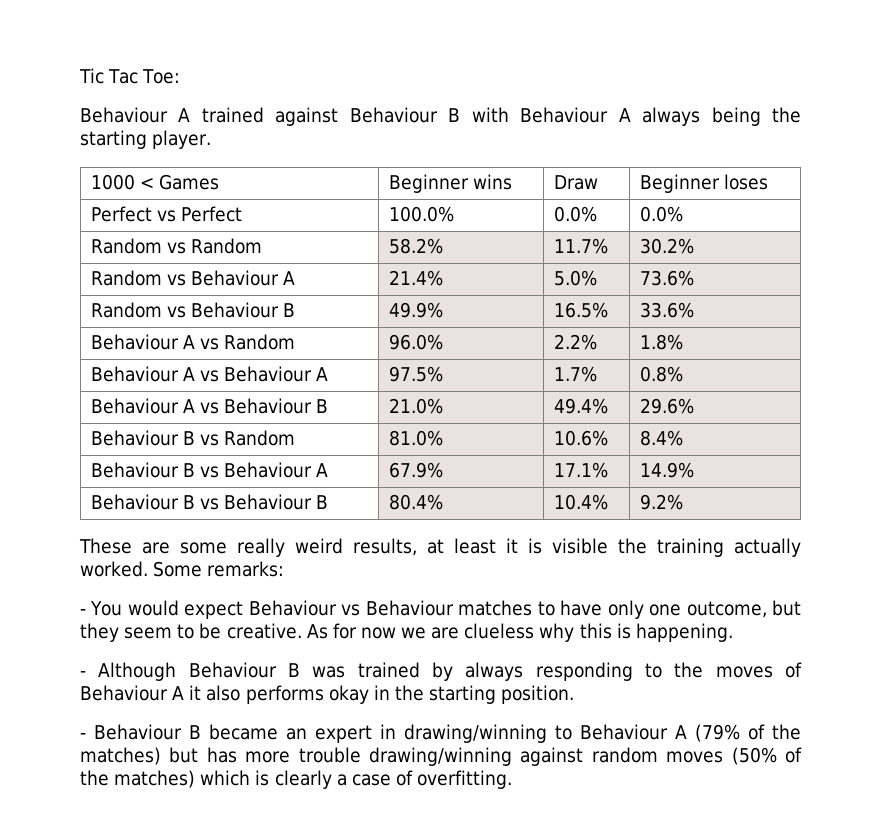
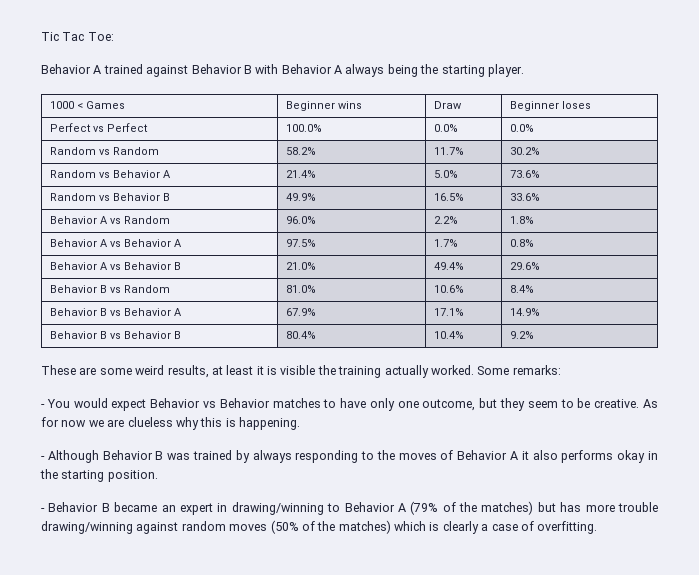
[80,107,168,123] Behaviour -> [41,64,91,74] Behavior
[349,107,438,123] Behaviour -> [191,64,242,74] Behavior
[520,107,609,123] Behaviour -> [281,64,332,74] Behavior
[190,270,279,286] Behaviour -> [113,170,161,178] Behavior
[190,302,279,318] Behaviour -> [113,193,161,201] Behavior
[90,334,179,350] Behaviour -> [50,216,98,224] Behavior
[90,366,313,382] Behaviour A vs Behaviour -> [50,239,172,247] Behavior A vs Behavior
[90,398,313,414] Behaviour A vs Behaviour -> [50,262,172,270] Behavior A vs Behavior
[90,430,179,446] Behaviour -> [50,285,98,293] Behavior
[90,462,313,478] Behaviour B vs Behaviour -> [50,308,172,316] Behavior B vs Behavior
[90,494,313,510] Behaviour B vs Behaviour -> [50,331,172,339] Behavior B vs Behavior
[237,538,285,557] really -> (132, 371) none
[248,600,454,616] Behaviour vs Behaviour -> [150,398,270,408] Behavior vs Behavior
[188,662,277,678] Behaviour -> [102,450,153,460] Behavior
[80,685,168,701] Behaviour -> [457,450,508,460] Behavior
[94,724,182,740] Behaviour -> [48,502,99,512] Behavior
[580,724,668,740] Behaviour -> [344,502,395,512] Behavior

